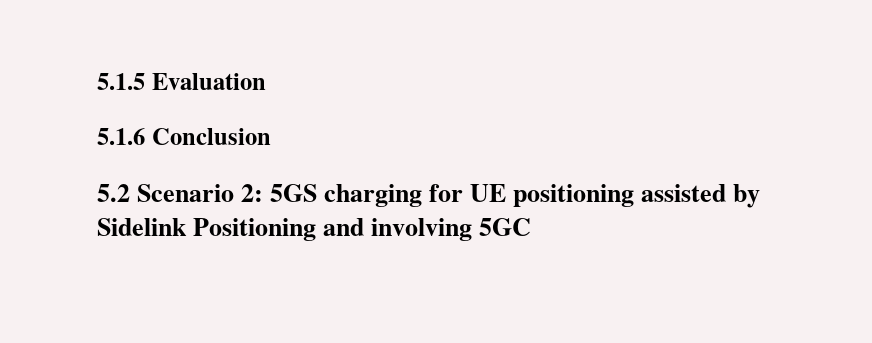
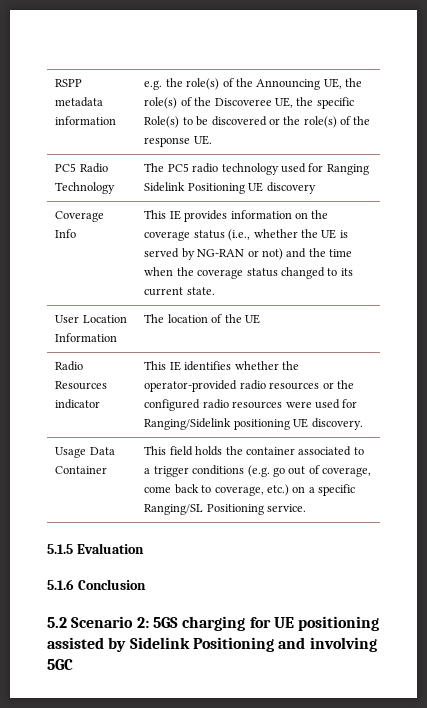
(97, 81) none -> [55,79,83,87] [55,97,104,107] [55,116,117,125] [144,78,363,90] [144,97,354,109] [144,116,371,128] [144,135,212,147] [55,163,108,173] [55,182,116,194] [144,163,369,175] [144,182,316,194] [55,211,105,222] [55,229,77,238] [144,210,329,222] [144,229,348,241] [144,248,353,260] [144,267,353,279] [144,287,215,296] [55,315,127,323] [55,333,118,342] [144,314,260,324] [55,361,84,371] [55,381,108,390] [55,399,101,409] [144,361,299,371] [144,380,354,392] [144,399,358,411] [144,418,363,430] [55,447,115,458] [55,466,108,474] [144,446,364,456] [144,465,372,477] [144,484,356,496] [144,504,307,515] RSPP metadata information | e.g. the role(s) of the Announcing UE, the role(s) of the Discoveree UE, the specific Role(s) to be discovered or the role(s) of the response UE. // PC5 Radio Technology | The PC5 radio technology used for Ranging Sidelink Positioning UE discovery // Coverage Info | This IE provides information on the coverage status (i.e., whether the UE is served by NG-RAN or not) and the time when the coverage status changed to its current state. // User Location Information | The location of the UE // Radio Resources indicator | This IE identifies whether the operator-provided radio resources or the configured radio resources were used for Ranging/Sidelink positioning UE discovery. // Usage Data Container | This field holds the container associated to a trigger conditions (e.g. go out of coverage, come back to coverage, etc.) on a specific Ranging/SL Positioning service. //

